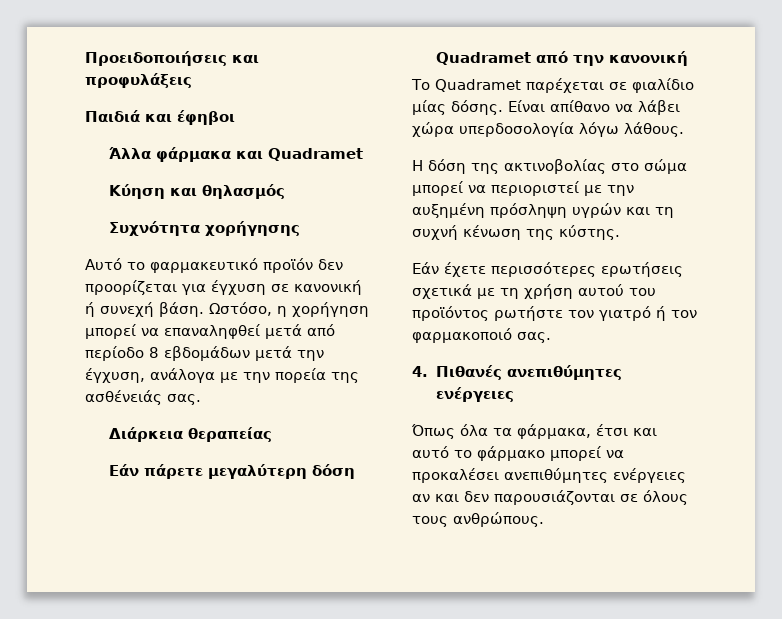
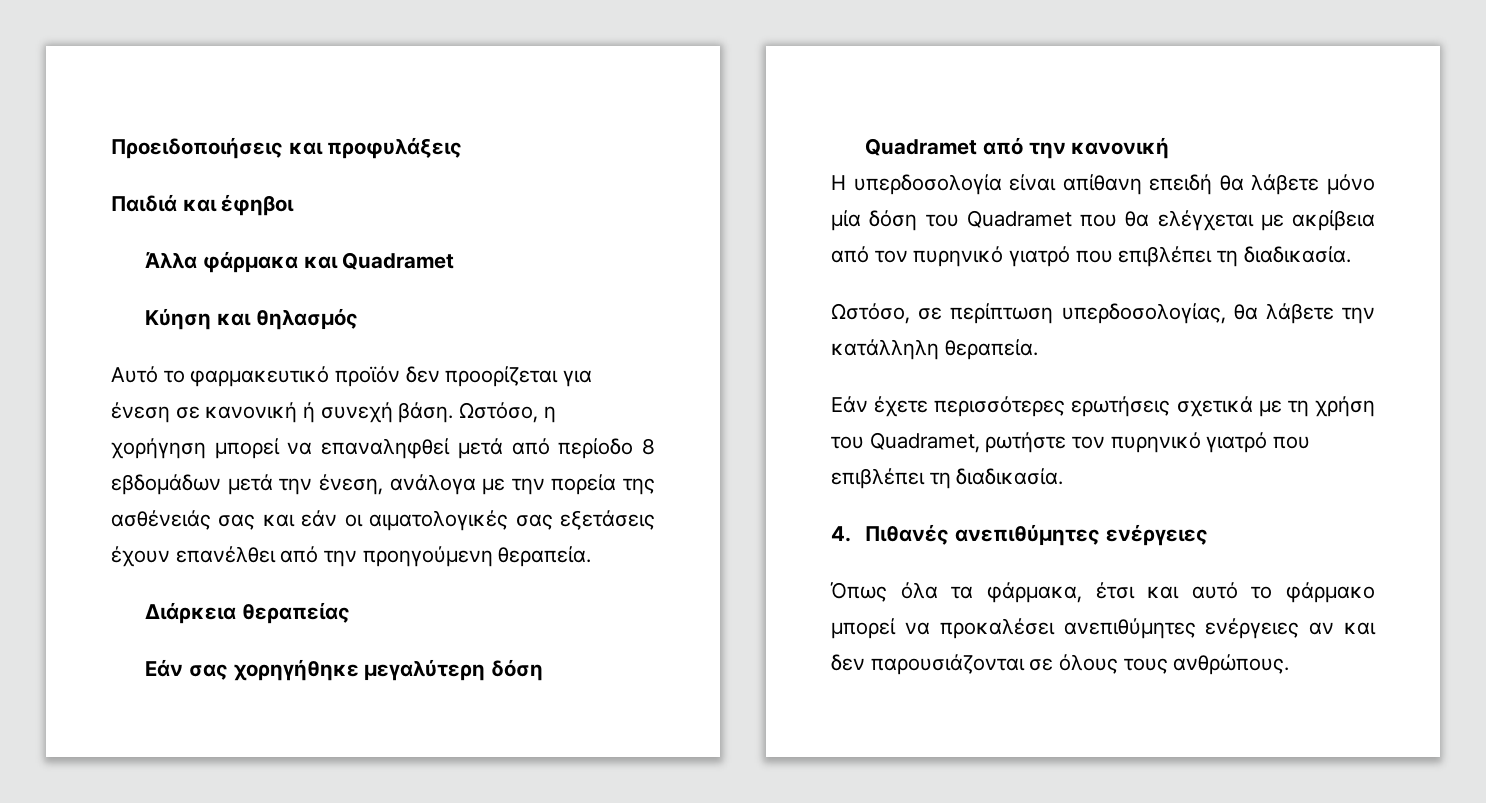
[109,221,301,236] // Συχνότητα χορήγησης -> (358, 319) none
[211,280,266,295] έγχυση -> [111,402,170,423] ένεση
[85,368,145,383] έγχυση, -> [318,474,383,495] ένεση,
[167,394,201,405] σας. -> [218,510,655,531] [111,546,592,567] σας και εάν οι αιματολογικές σας εξετάσεις έχουν επανέλθει από την προηγούμενη θεραπεία.
[144,464,204,479] πάρετε -> [188,659,359,681] σας χορηγήθηκε
[411,78,694,93] [412,100,680,115] [412,122,684,137] [412,159,687,174] [412,181,634,196] [412,203,674,218] [412,225,620,240] Το Quadramet παρέχεται σε φιαλίδιο μίας δόσης. Είναι απίθανο να λάβει χώρα υπερδοσολογία λόγω λάθους. // Η δόση της ακτινοβολίας στο σώμα μπορεί να περιοριστεί με την αυξημένη πρόσληψη υγρών και τη συχνή κένωση της κύστης. -> [831,174,1375,195] [831,210,1375,231] [831,246,1351,267] [831,303,1375,324] [831,339,1038,360] Η υπερδοσολογία είναι απίθανη επειδή θα λάβετε μόνο μία δόση του Quadramet που θα ελέγχεται με ακρίβεια από τον πυρηνικό γιατρό που επιβλέπει τη διαδικασία. // Ωστόσο, σε περίπτωση υπερδοσολογίας, θα λάβετε την κατάλληλη θεραπεία.
[578,284,656,296] [412,306,697,321] [412,328,551,343] αυτού του προϊόντος ρωτήστε τον γιατρό ή τον φαρμακοποιό σας. -> [831,432,1311,453] [831,468,1064,489] του Quadramet, ρωτήστε τον πυρηνικό γιατρό που επιβλέπει τη διαδικασία.

